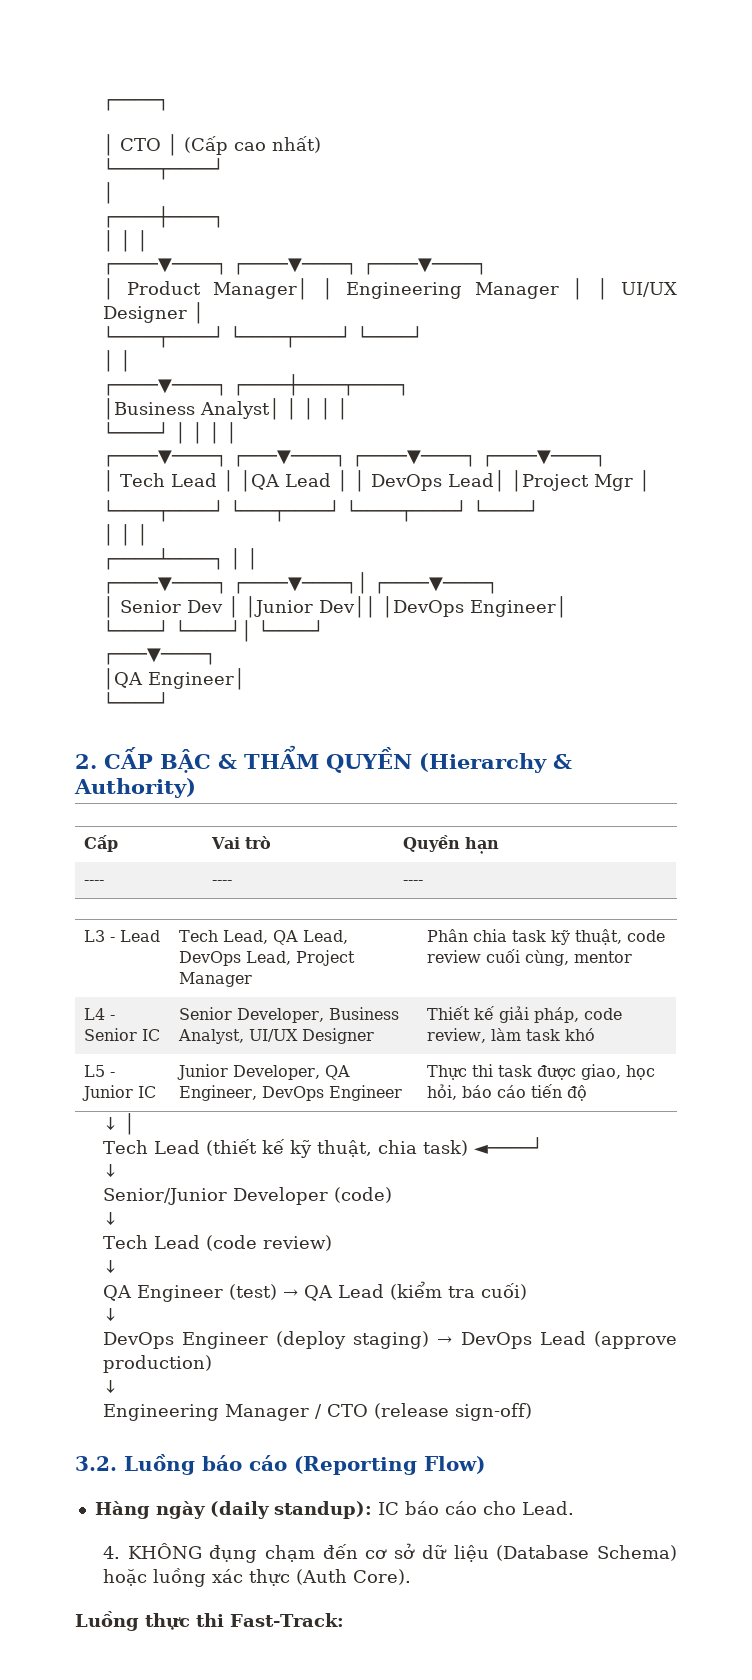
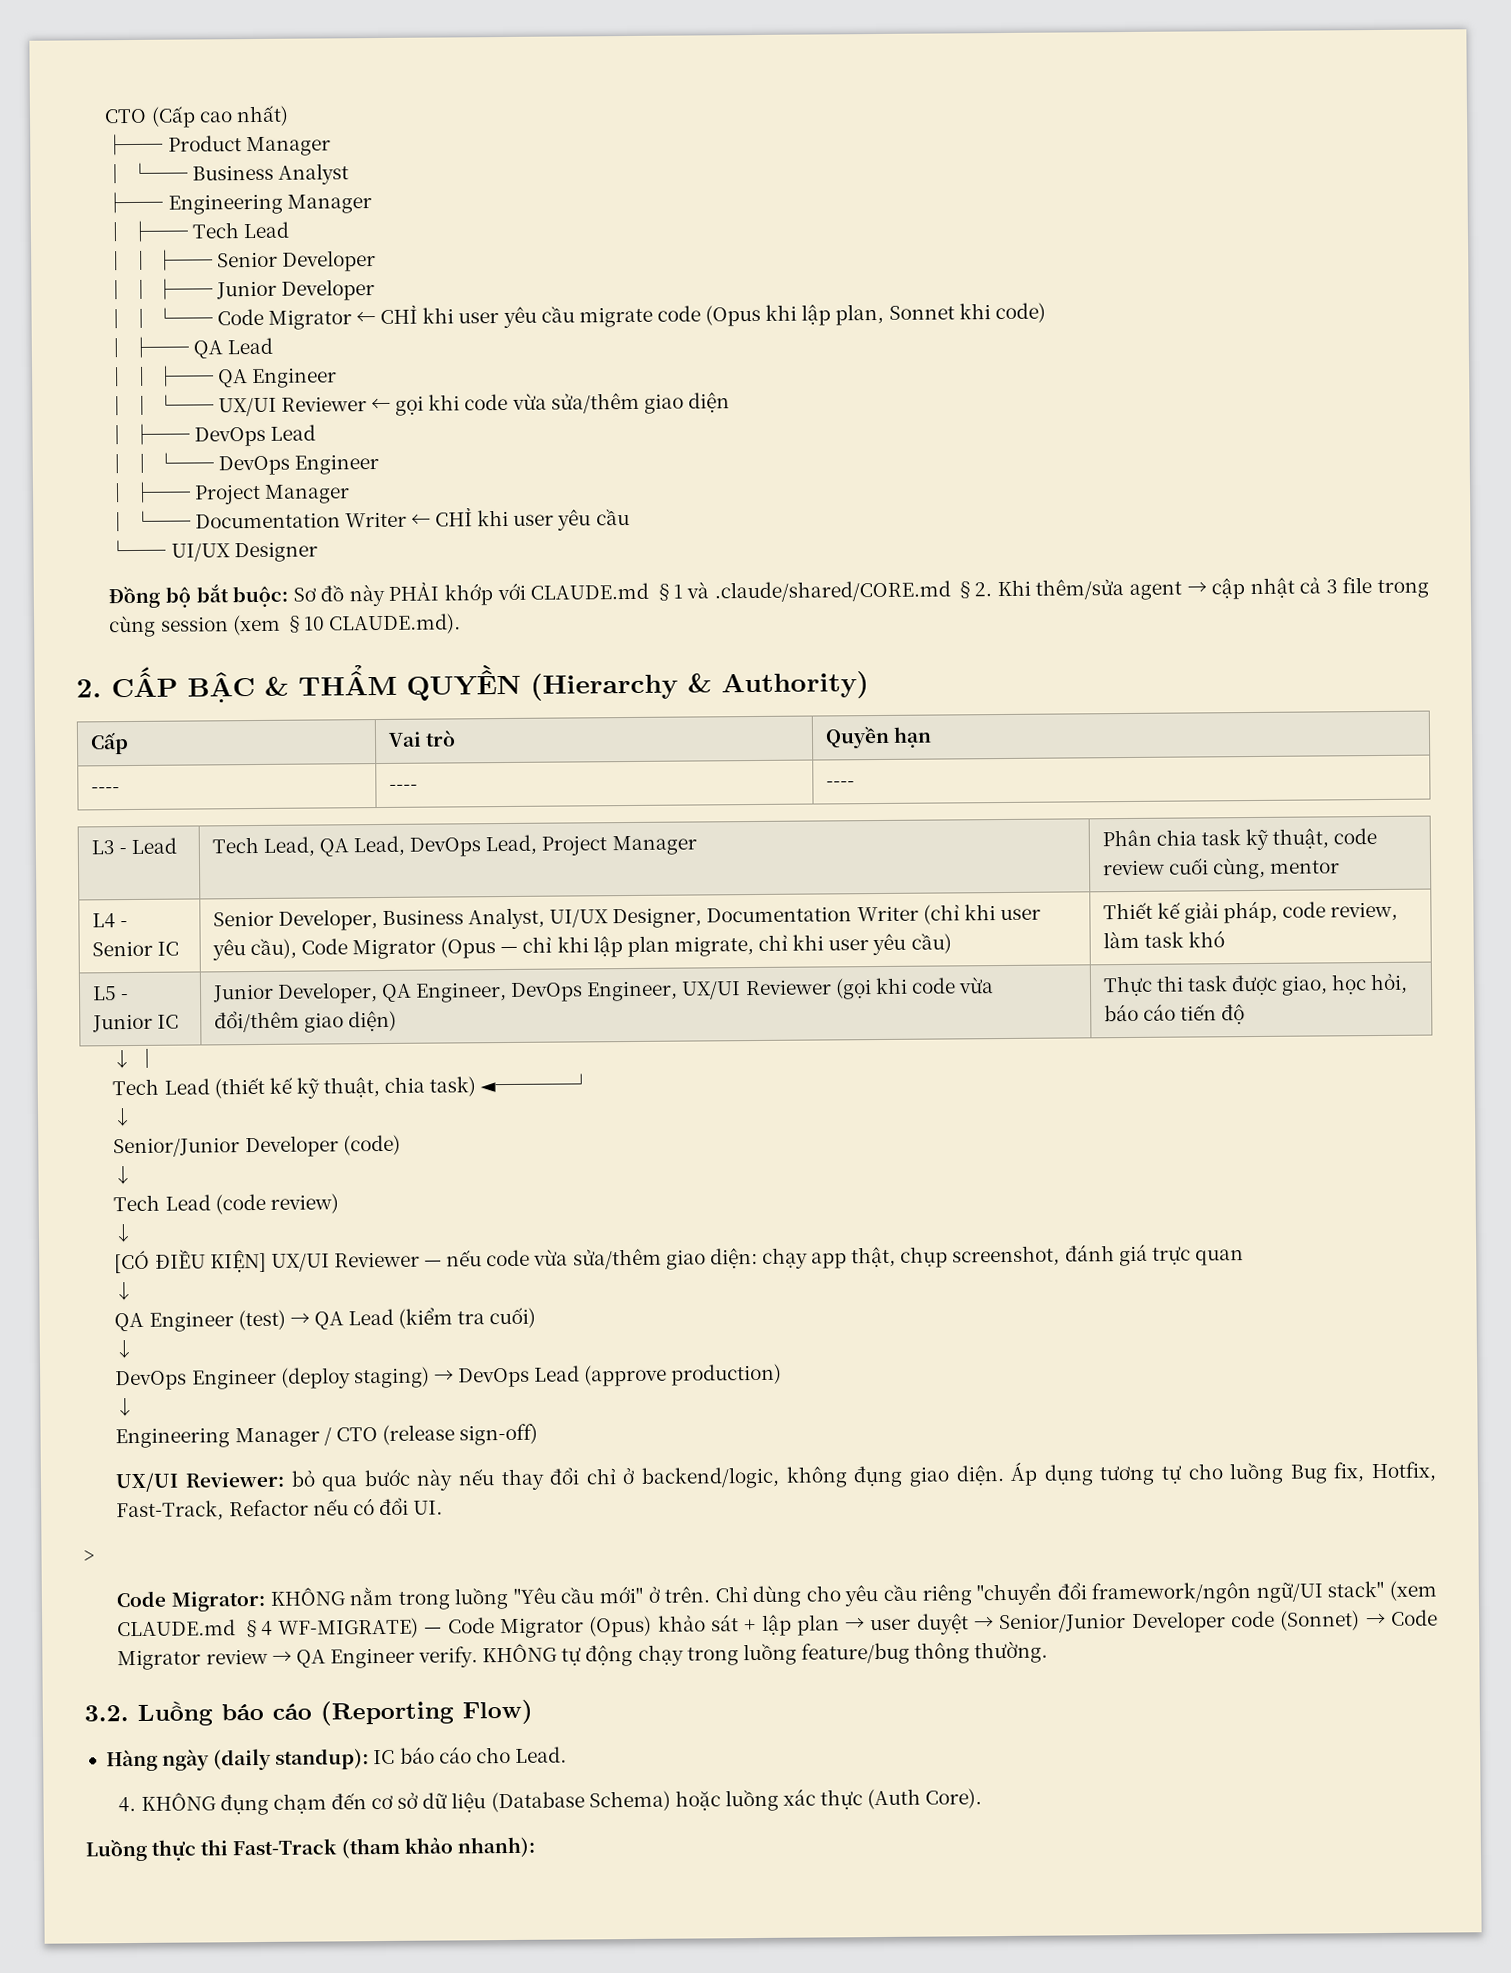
[102,99,169,111] [102,134,178,156] ┌────┐ // │ CTO │ -> [104,108,148,124] CTO
[102,158,224,180] [102,182,114,204] [102,206,224,228] [102,230,148,252] [102,258,487,275] [102,278,677,300] [102,302,204,324] [102,326,423,348] [102,350,131,372] [102,374,409,396] [102,398,348,420] [102,422,237,444] [102,450,606,467] [102,470,650,492] [102,500,539,522] [102,524,148,546] [102,548,258,570] [102,572,498,594] [102,596,567,618] [102,620,324,642] [102,648,216,665] [102,668,245,690] [102,692,169,709] └────┬────┘ // │ // ┌────┼────┐ // │ │ │ // ┌────▼────┐ ┌────▼────┐ ┌────▼────┐ // │ Product Manager│ │ Engineering Manager │ │ UI/UX Designer │ // └────┬────┘ └────┬────┘ └────┘ // │ │ // ┌────▼────┐ ┌────┼────┬────┐ // │Business Analyst│ │ │ │ │ // └────┘ │ │ │ │ // ┌────▼────┐ ┌───▼────┐ ┌────▼────┐ ┌────▼────┐ // │ Tech Lead │ │QA Lead │ │ DevOps Lead│ │Project Mgr │ // └────┬────┘ └───┬────┘ └────┬────┘ └────┘ // │ │ │ // ┌────┴────┐ │ │ // ┌────▼────┐ ┌────▼────┐│ ┌────▼────┐ // │ Senior Dev │ │Junior Dev││ │DevOps Engineer│ // └────┘ └────┘│ └────┘ // ┌───▼────┐ // │QA Engineer│ // └────┘ -> [105,133,331,157] [105,162,349,185] [105,191,372,215] [105,220,289,242] [106,249,376,272] [106,278,375,301] [106,302,1046,330] [106,336,273,359] [107,365,337,389] [107,392,730,417] [107,423,316,447] [107,452,379,476] [107,481,350,505] [108,507,630,532] [108,539,318,563] [108,577,1429,609] [109,613,461,638] ├── Product Manager // │ └── Business Analyst // ├── Engineering Manager // │ ├── Tech Lead // │ │ ├── Senior Developer // │ │ ├── Junior Developer // │ │ └── Code Migrator ← CHỈ khi user yêu cầu migrate code (Opus khi lập plan, Sonnet khi code) // │ ├── QA Lead // │ │ ├── QA Engineer // │ │ └── UX/UI Reviewer ← gọi khi code vừa sửa/thêm giao diện // │ ├── DevOps Lead // │ │ └── DevOps Engineer // │ ├── Project Manager // │ └── Documentation Writer ← CHỈ khi user yêu cầu // └── UI/UX Designer // Đồng bộ bắt buộc: Sơ đồ này PHẢI khớp với CLAUDE.md §1 và .claude/shared/CORE.md §2. Khi thêm/sửa agent → cập nhật cả 3 file trong cùng session (xem §10 CLAUDE.md).
[301,1028,374,1044] Designer -> [612,904,1041,929] [211,933,952,961] Designer, Documentation Writer (chỉ khi user yêu cầu), Code Migrator (Opus — chỉ khi lập plan migrate, chỉ khi user yêu cầu)
[328,1085,402,1101] Engineer -> [586,977,995,1002] [213,1010,397,1033] Engineer, UX/UI Reviewer (gọi khi code vừa đổi/thêm giao diện)
(118, 1266) none -> [114,1243,1244,1274] [114,1281,135,1301] // [CÓ ĐIỀU KIỆN] UX/UI Reviewer — nếu code vừa sửa/thêm giao diện: chạy app thật, chụp screenshot, đánh giá trực quan // ↓
(532, 1412) none -> [115,1461,1436,1493] [116,1497,444,1522] [83,1550,95,1563] [116,1580,1438,1612] [117,1609,1438,1639] [117,1640,1049,1671] // UX/UI Reviewer: bỏ qua bước này nếu thay đổi chỉ ở backend/logic, không đụng giao diện. Áp dụng tương tự cho luồng Bug fix, Hotfix, Fast-Track, Refactor nếu có đổi UI. // > // Code Migrator: KHÔNG nằm trong luồng "Yêu cầu mới" ở trên. Chỉ dùng cho yêu cầu riêng "chuyển đổi framework/ngôn ngữ/UI stack" (xem CLAUDE.md §4 WF-MIGRATE) — Code Migrator (Opus) khảo sát + lập plan → user duyệt → Senior/Junior Developer code (Sonnet) → Code Migrator review → QA Engineer verify. KHÔNG tự động chạy trong luồng feature/bug thông thường.
[230,1613,344,1627] Fast-Track: -> [232,1836,535,1859] Fast-Track (tham khảo nhanh):

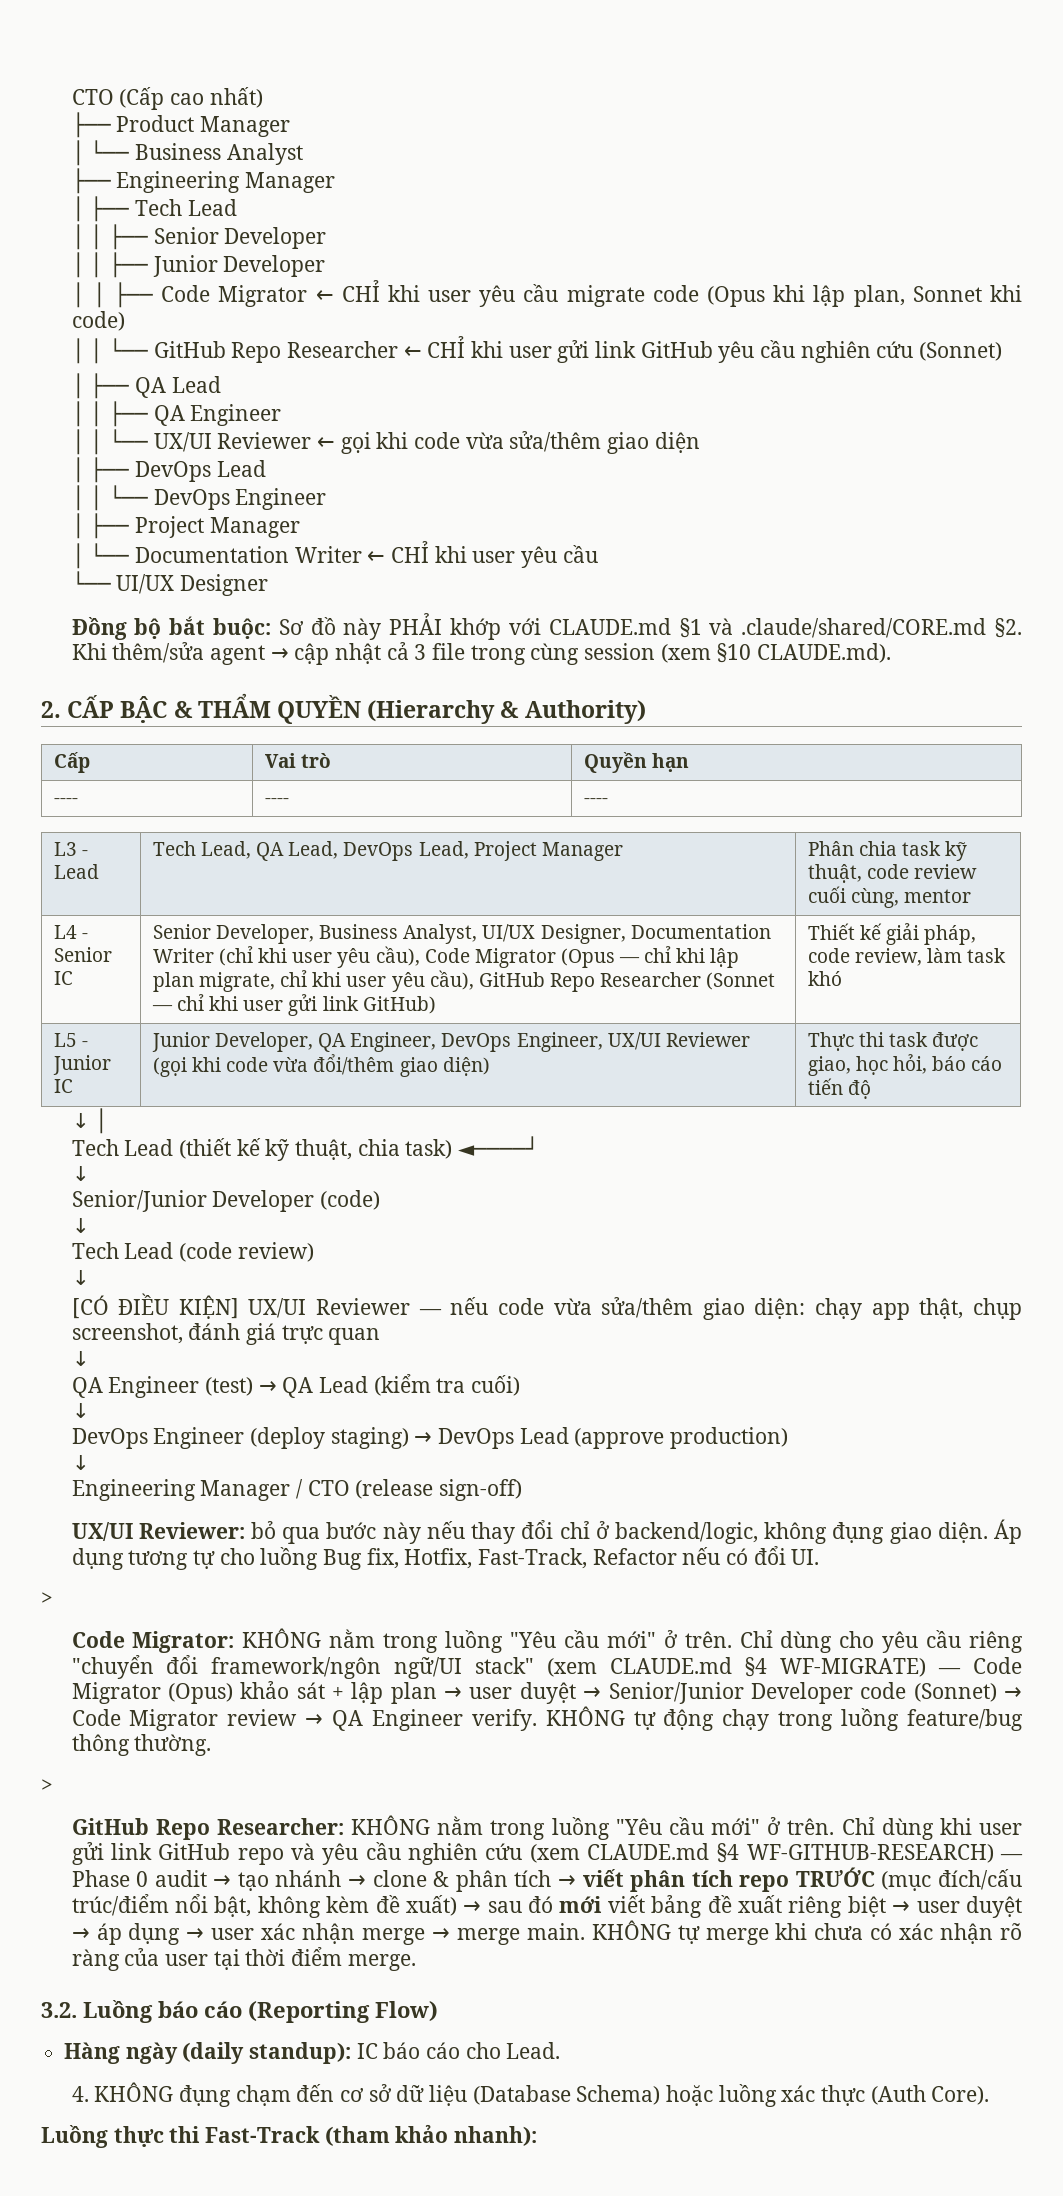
[154,307,213,326] └── -> [113,282,153,308] ├──
(1046, 313) none -> [71,336,1002,364] // │ │ └── GitHub Repo Researcher ← CHỈ khi user gửi link GitHub yêu cầu nghiên cứu (Sonnet)
[910,933,952,954] cầu) -> [429,970,776,992] [151,994,436,1016] cầu), GitHub Repo Researcher (Sonnet — chỉ khi user gửi link GitHub)
(1049, 1652) none -> [41,1779,53,1792] [71,1815,1023,1840] [71,1842,1024,1865] [71,1867,1023,1892] [71,1894,1023,1918] [71,1920,1022,1945] [71,1947,416,1971] // > // GitHub Repo Researcher: KHÔNG nằm trong luồng "Yêu cầu mới" ở trên. Chỉ dùng khi user gửi link GitHub repo và yêu cầu nghiên cứu (xem CLAUDE.md §4 WF-GITHUB-RESEARCH) — Phase 0 audit → tạo nhánh → clone & phân tích → viết phân tích repo TRƯỚC (mục đích/cấu trúc/điểm nổi bật, không kèm đề xuất) → sau đó mới viết bảng đề xuất riêng biệt → user duyệt → áp dụng → user xác nhận merge → merge main. KHÔNG tự merge khi chưa có xác nhận rõ ràng của user tại thời điểm merge.

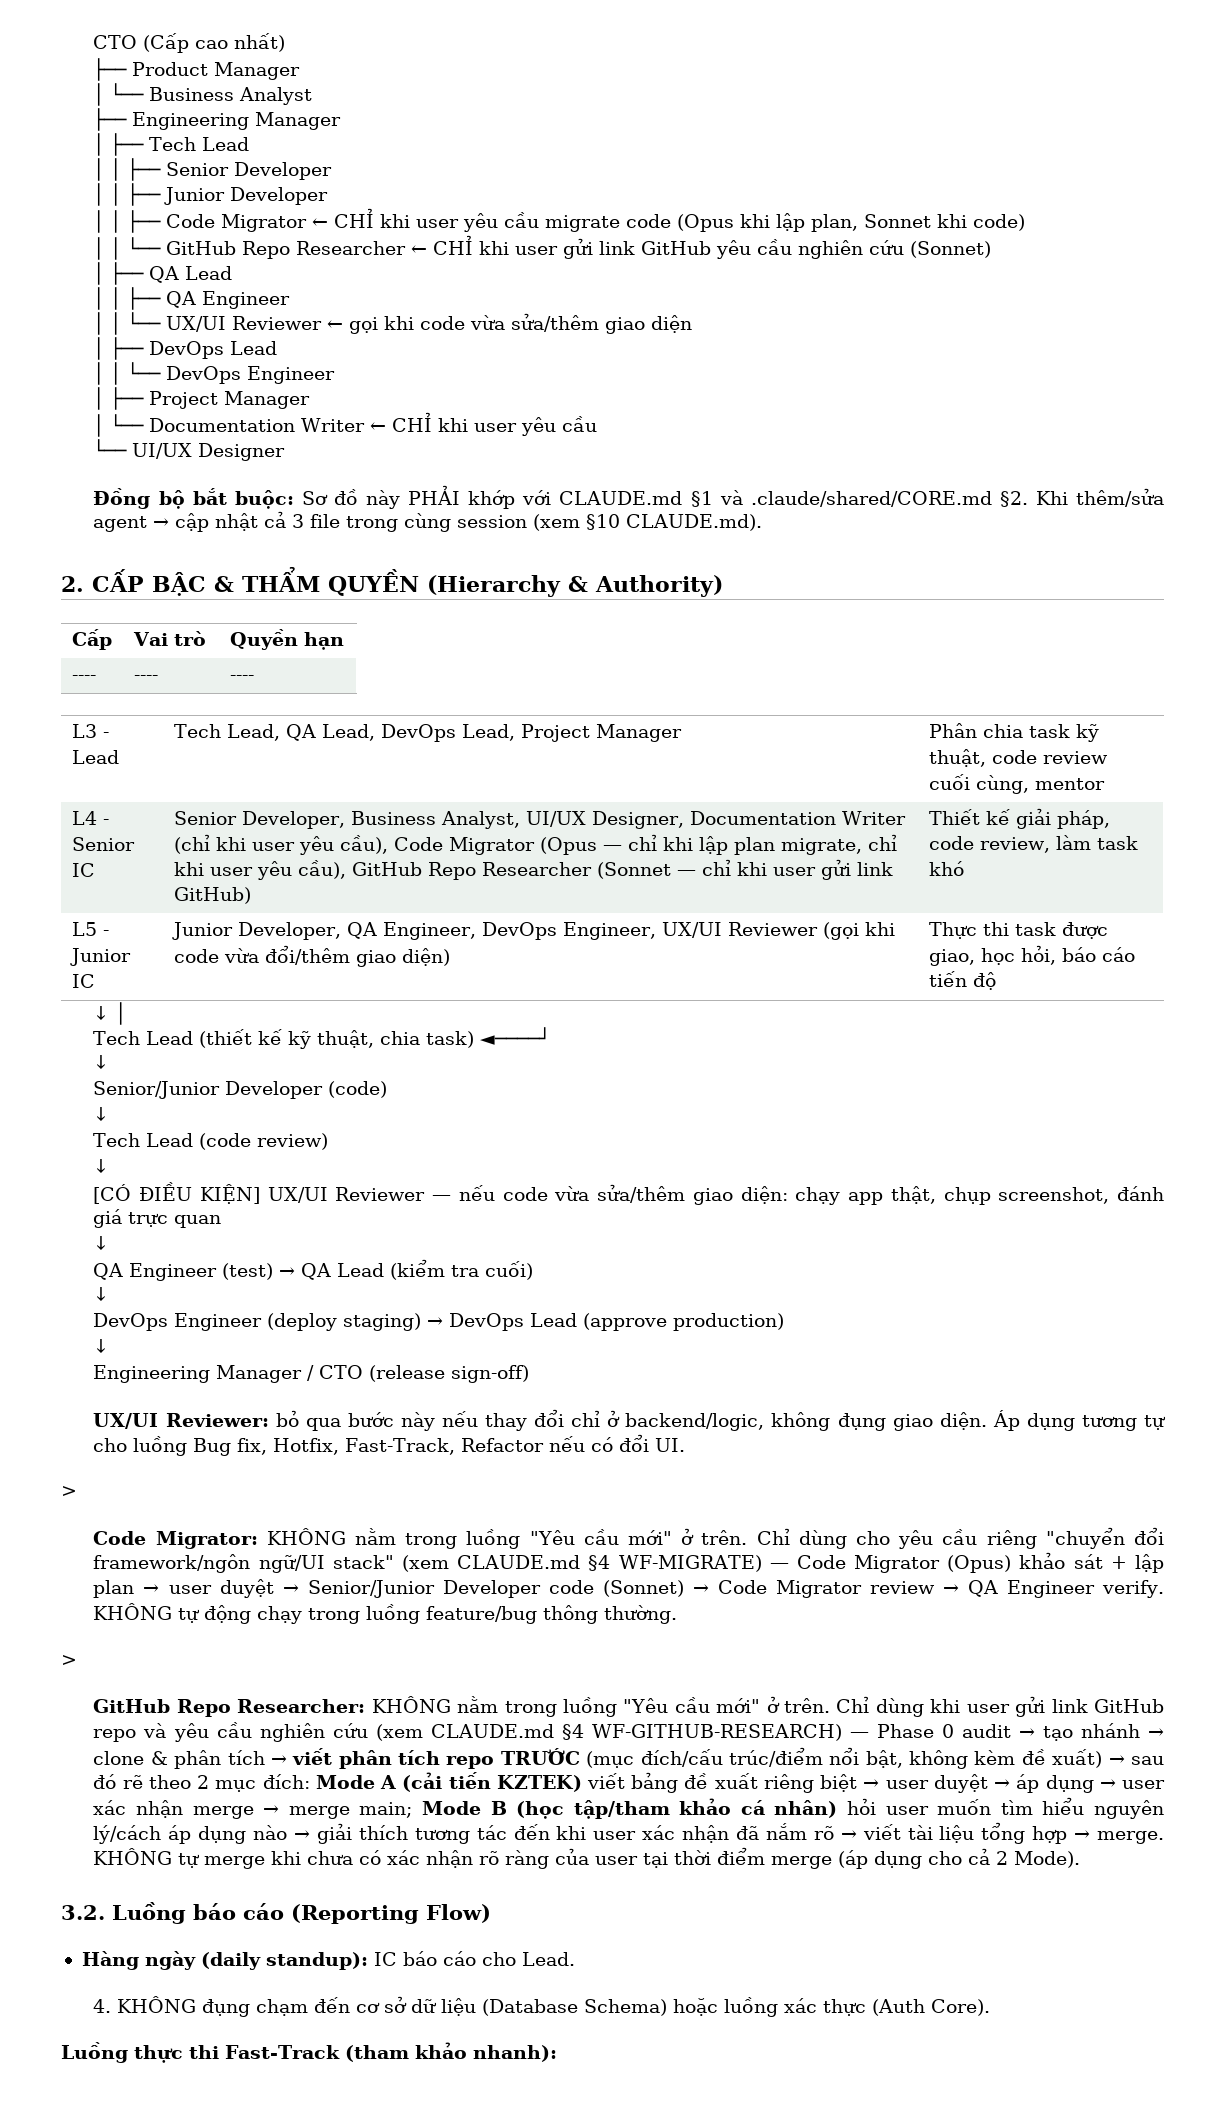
[559,1896,603,1913] mới -> [122,1772,582,1792] rẽ theo 2 mục đích: Mode A (cải tiến KZTEK)
[526,1923,585,1940] main. -> [359,1797,1165,1819] [93,1822,1165,1844] main; Mode B (học tập/tham khảo cá nhân) hỏi user muốn tìm hiểu nguyên lý/cách áp dụng nào → giải thích tương tác đến khi user xác nhận đã nắm rõ → viết tài liệu tổng hợp → merge.
[347,1954,416,1971] merge. -> [771,1848,1081,1869] merge (áp dụng cho cả 2 Mode).

